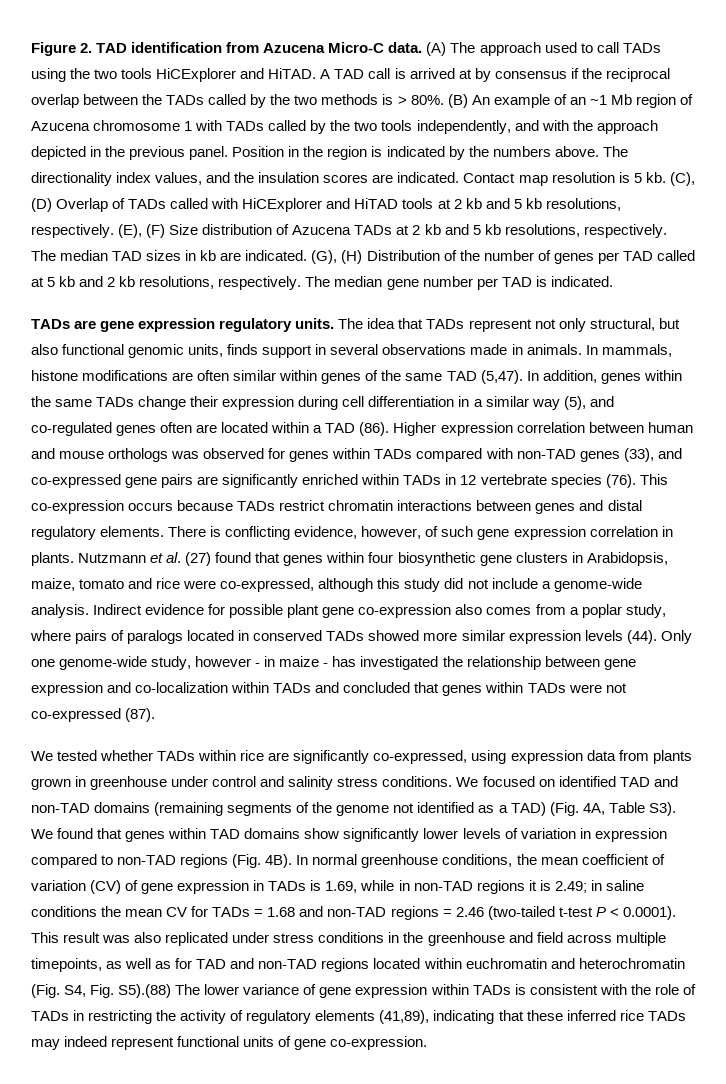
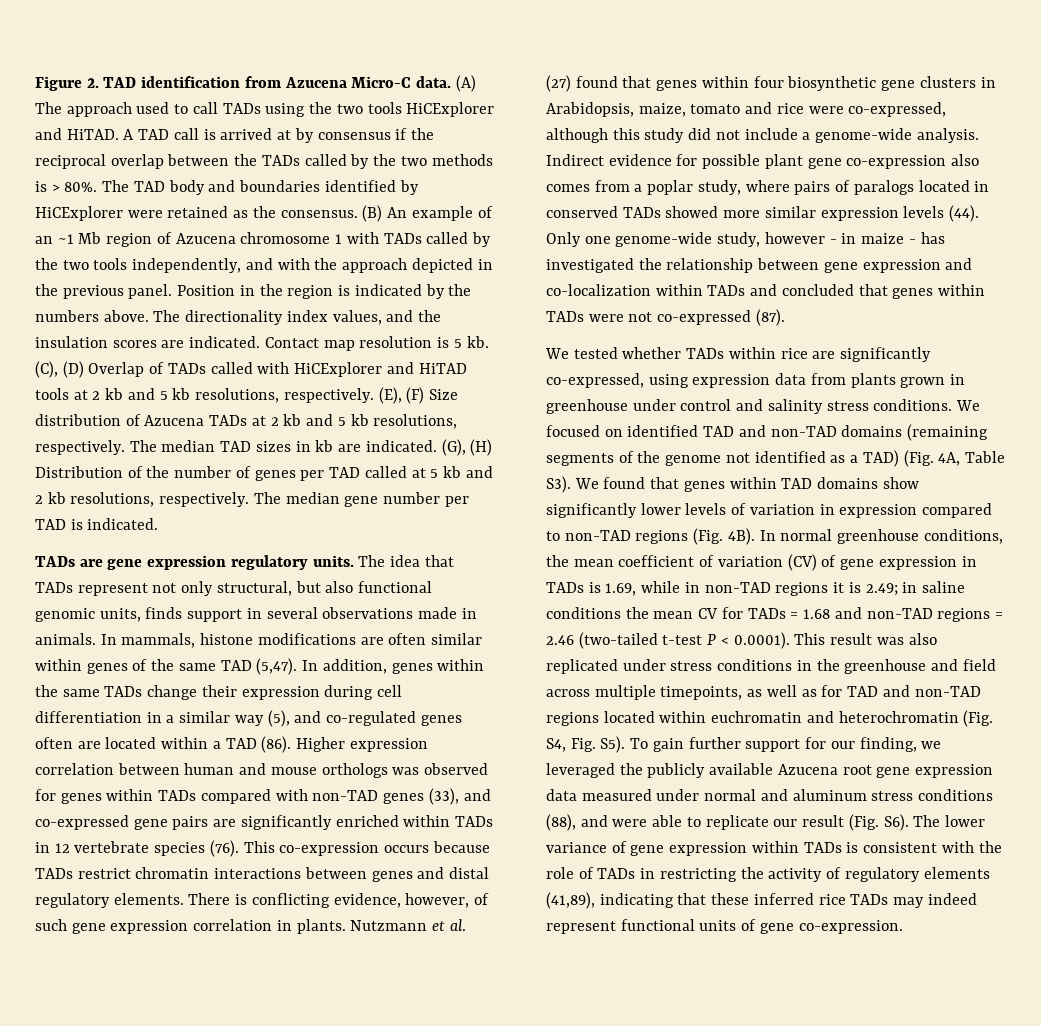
(444, 100) none -> [102,180,419,195] [35,206,358,221] The TAD body and boundaries identified by HiCExplorer were retained as the consensus.
[118,984,172,998] S5).(88) -> [600,736,942,753] [546,763,994,778] [546,789,994,801] [546,814,909,831] S5). To gain further support for our finding, we leveraged the publicly available Azucena root gene expression data measured under normal and aluminum stress conditions (88), and were able to replicate our result (Fig. S6).

